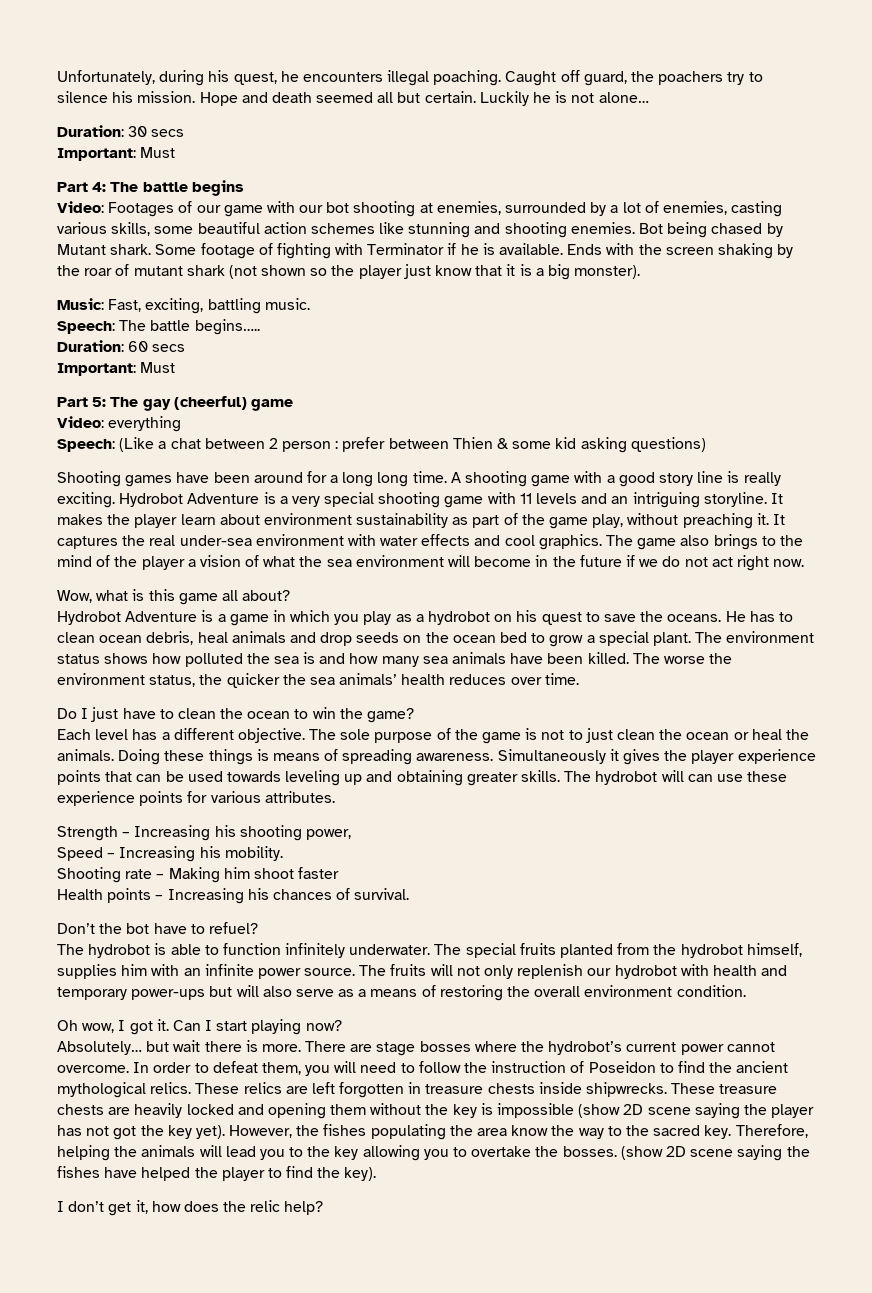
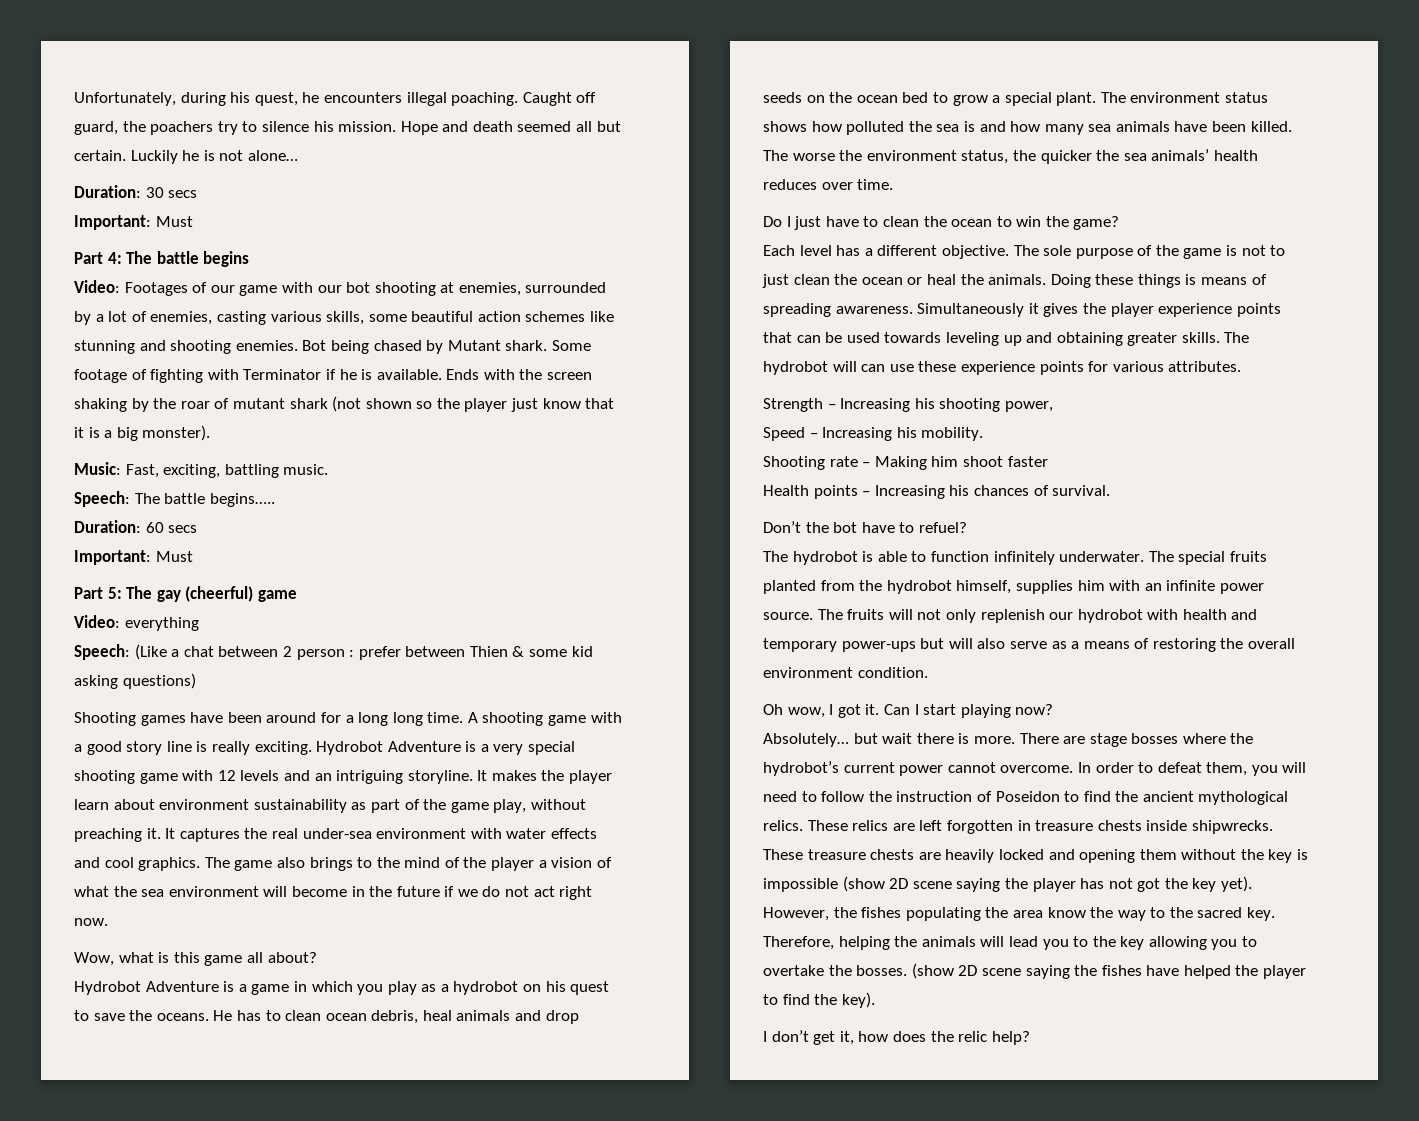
[519,493,532,504] 11 -> [217,770,236,781] 12

